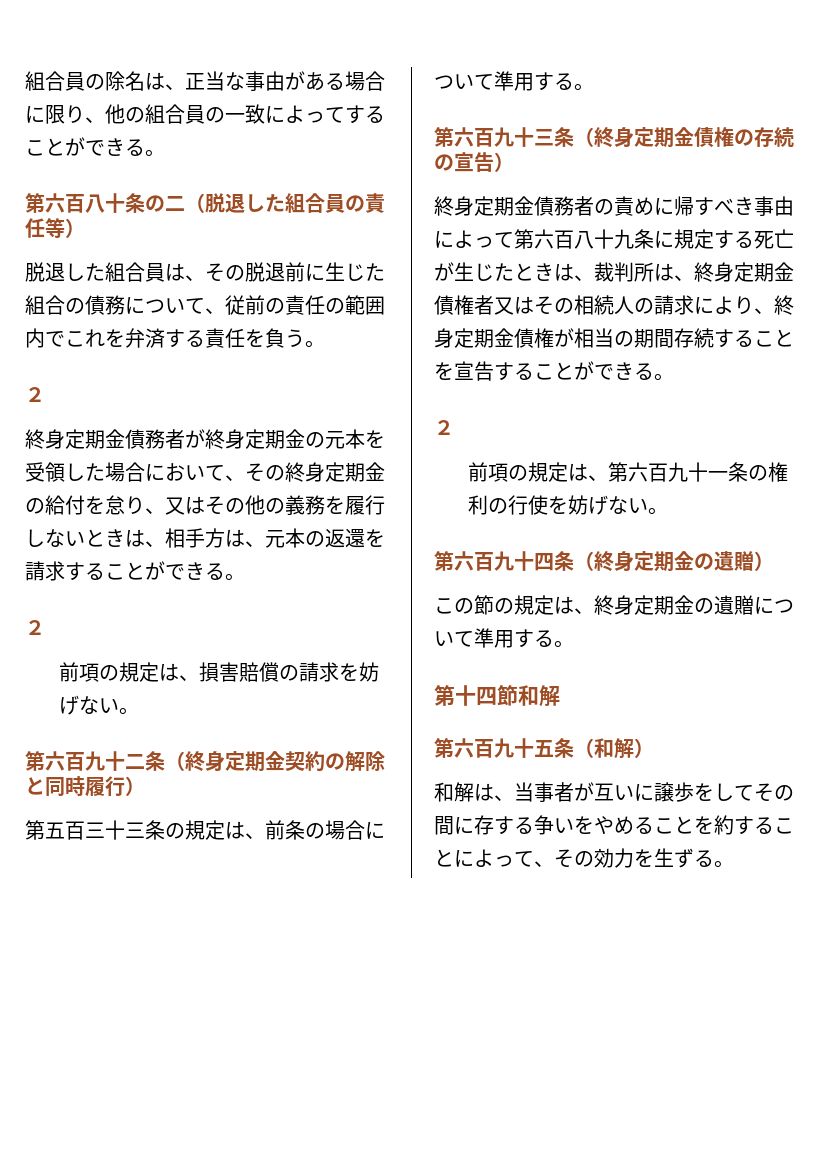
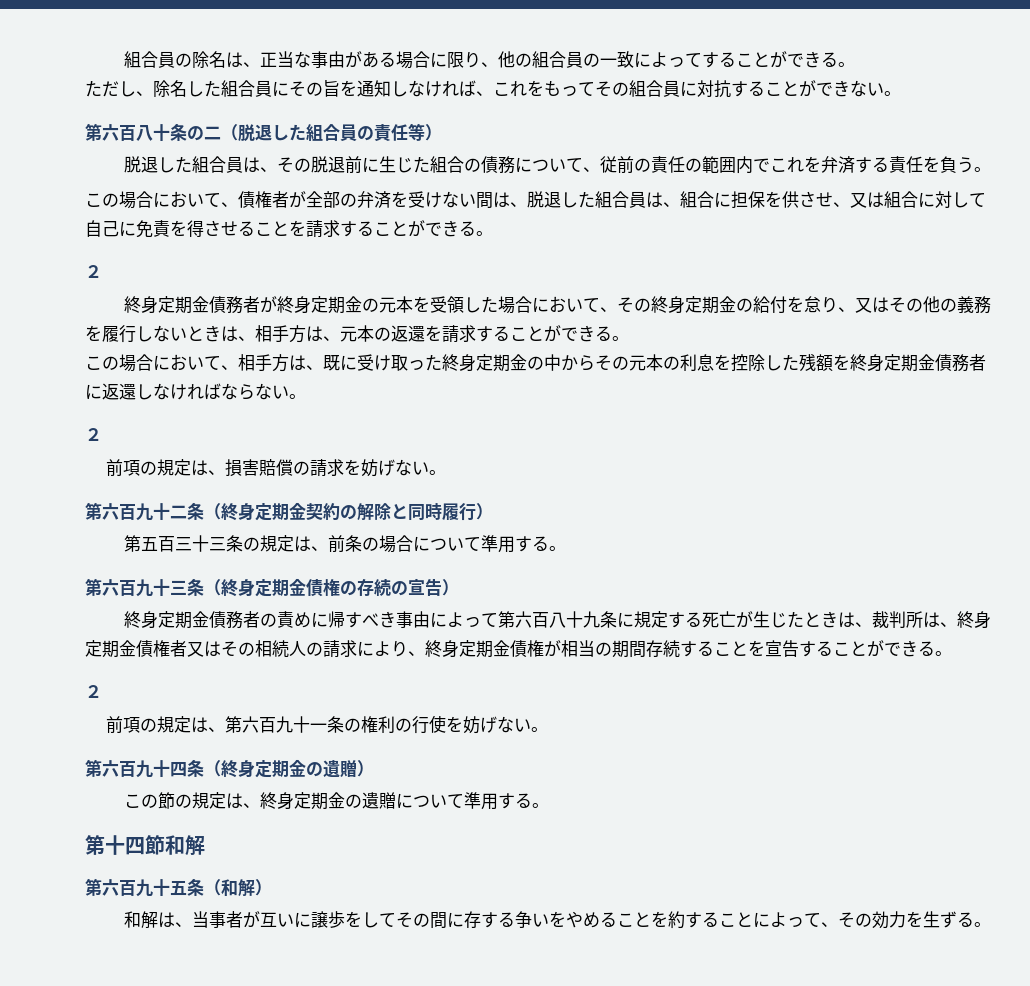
(165, 153) none -> [85,80,901,98] // ただし、除名した組合員にその旨を通知しなければ、これをもってその組合員に対抗することができない。
(325, 344) none -> [85,191,986,209] [85,220,493,238] // この場合において、債権者が全部の弁済を受けない間は、脱退した組合員は、組合に担保を供させ、又は組合に対して自己に免責を得させることを請求することができる。
(245, 577) none -> [85,354,986,372] [85,383,306,400] // この場合において、相手方は、既に受け取った終身定期金の中からその元本の利息を控除した残額を終身定期金債務者に返還しなければならない。

